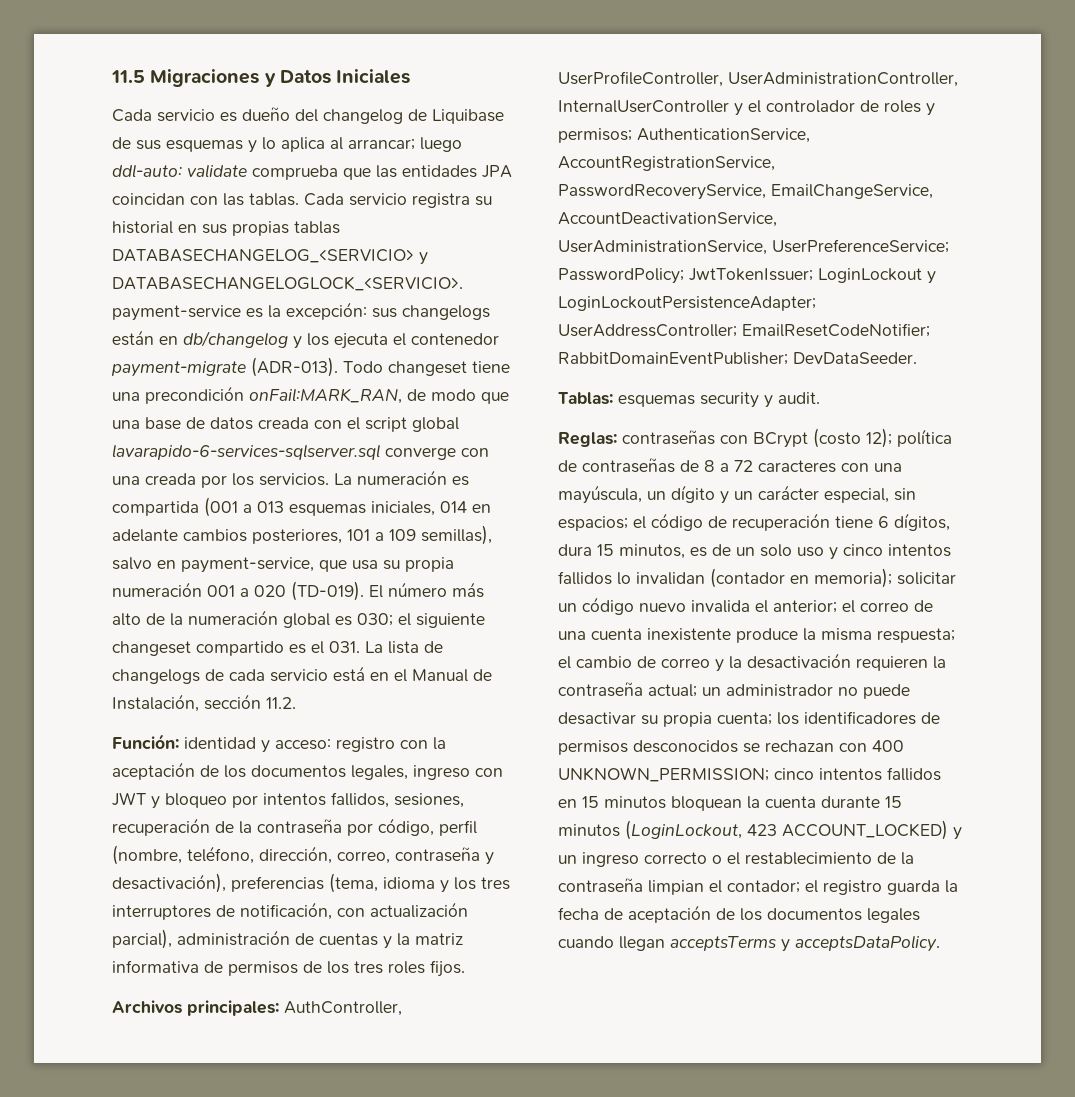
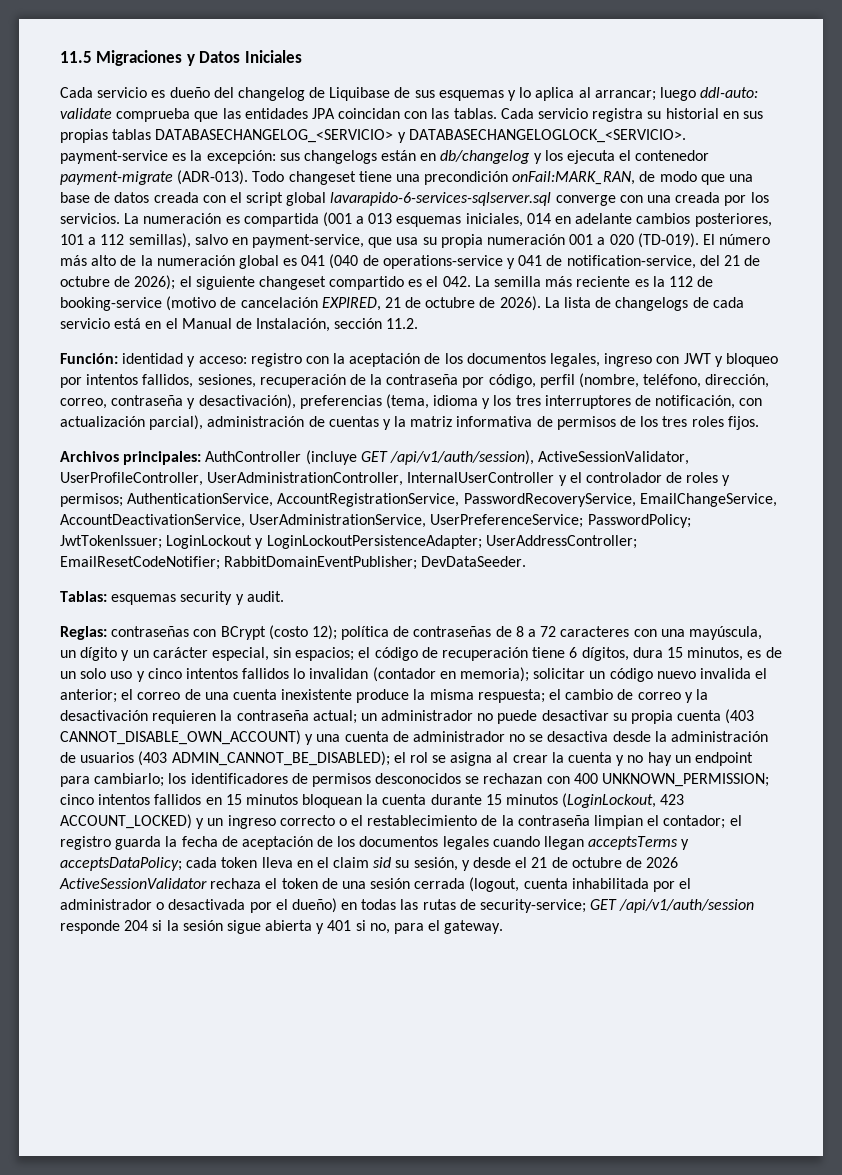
[389,529,416,541] 109 -> [100,234,125,245] 112
[357,613,393,626] 030; -> [301,254,761,269] [60,275,176,290] 041 (040 de operations-service y 041 de notification-service, del 21 de octubre de 2026);
[329,641,360,653] 031. -> [442,276,714,287] [60,296,541,311] 042. La semilla más reciente es la 112 de booking-service (motivo de cancelación EXPIRED, 21 de octubre de 2026).
[284,1001,402,1016] AuthController, -> [205,450,690,465] AuthController (incluye GET /api/v1/auth/session), ActiveSessionValidator,
[717,712,772,725] cuenta; -> [677,709,755,724] [60,730,769,745] [60,751,753,766] [60,773,165,787] cuenta (403 CANNOT_DISABLE_OWN_ACCOUNT) y una cuenta de administrador no se desactiva desde la administración de usuarios (403 ADMIN_CANNOT_BE_DISABLED); el rol se asigna al crear la cuenta y no hay un endpoint para cambiarlo;
[795,935,940,952] acceptsDataPolicy. -> [60,857,679,871] [59,877,692,892] [60,898,755,913] [60,920,504,934] acceptsDataPolicy; cada token lleva en el claim sid su sesión, y desde el 21 de octubre de 2026 ActiveSessionValidator rechaza el token de una sesión cerrada (logout, cuenta inhabilitada por el administrador o desactivada por el dueño) en todas las rutas de security-service; GET /api/v1/auth/session responde 204 si la sesión sigue abierta y 401 si no, para el gateway.

